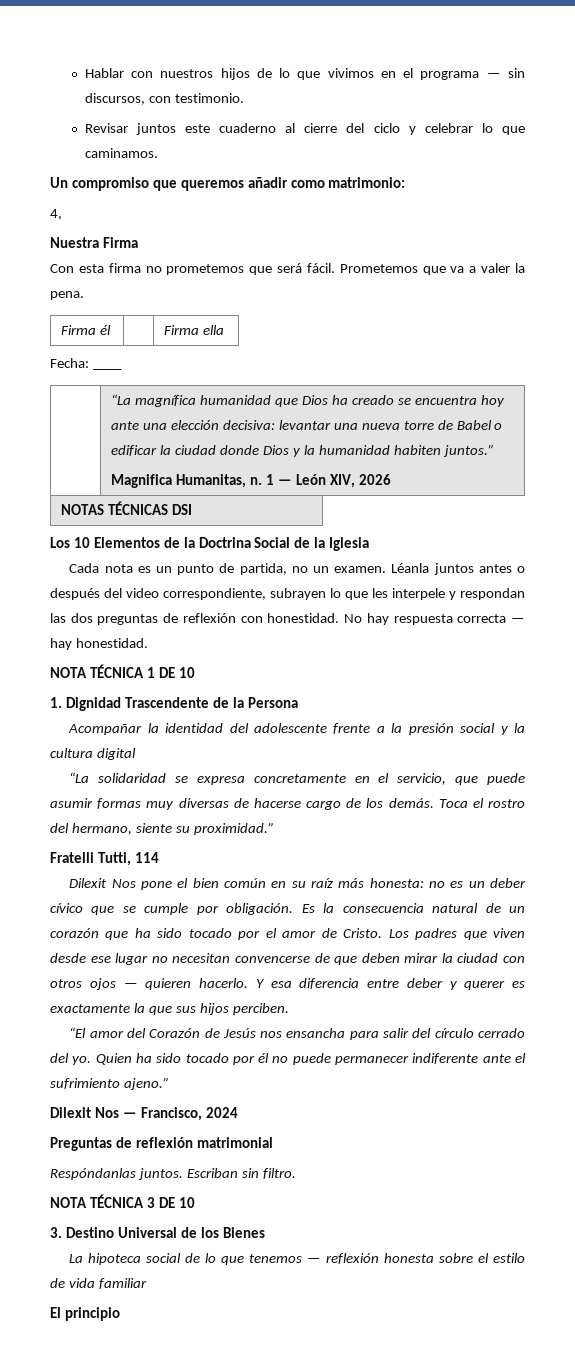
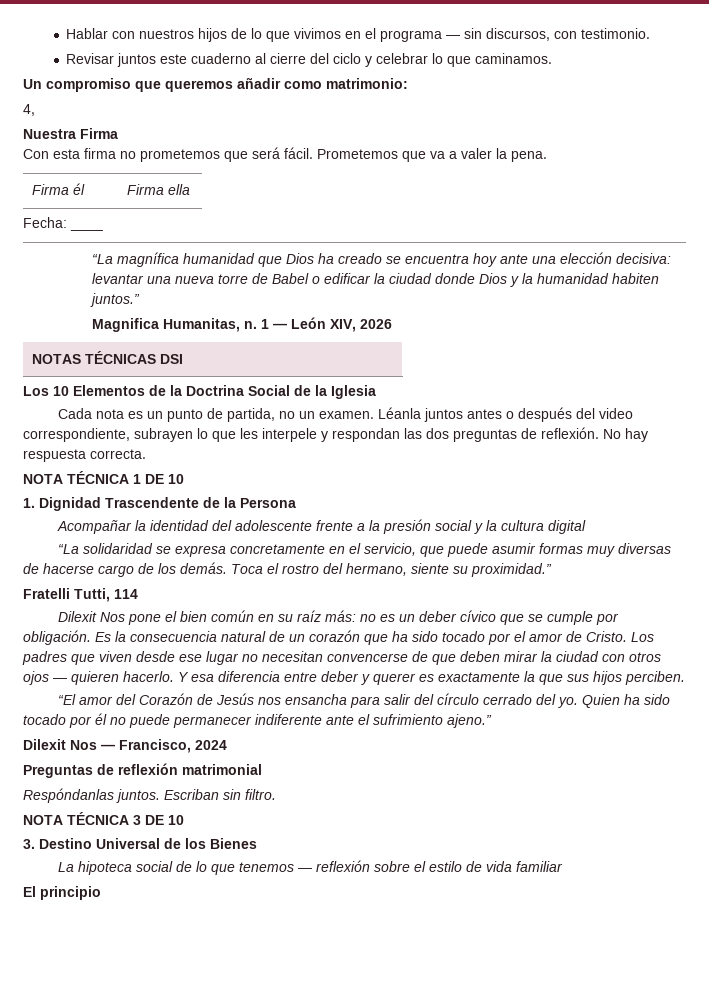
[182,613,526,625] [50,638,148,650] reflexión con honestidad. No hay respuesta correcta — hay honestidad. -> [541,427,648,442] [23,449,146,462] reflexión. No hay respuesta correcta.
[338,878,424,888] más honesta: -> [324,610,356,622] más:
[384,1253,435,1263] honesta -> (370, 866) none

